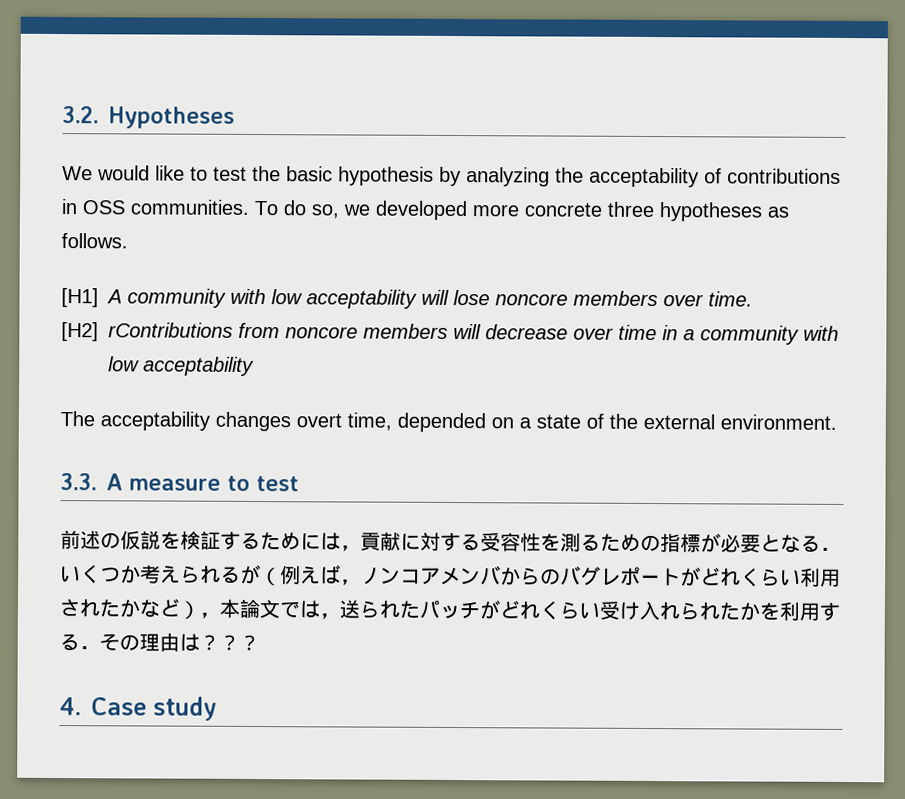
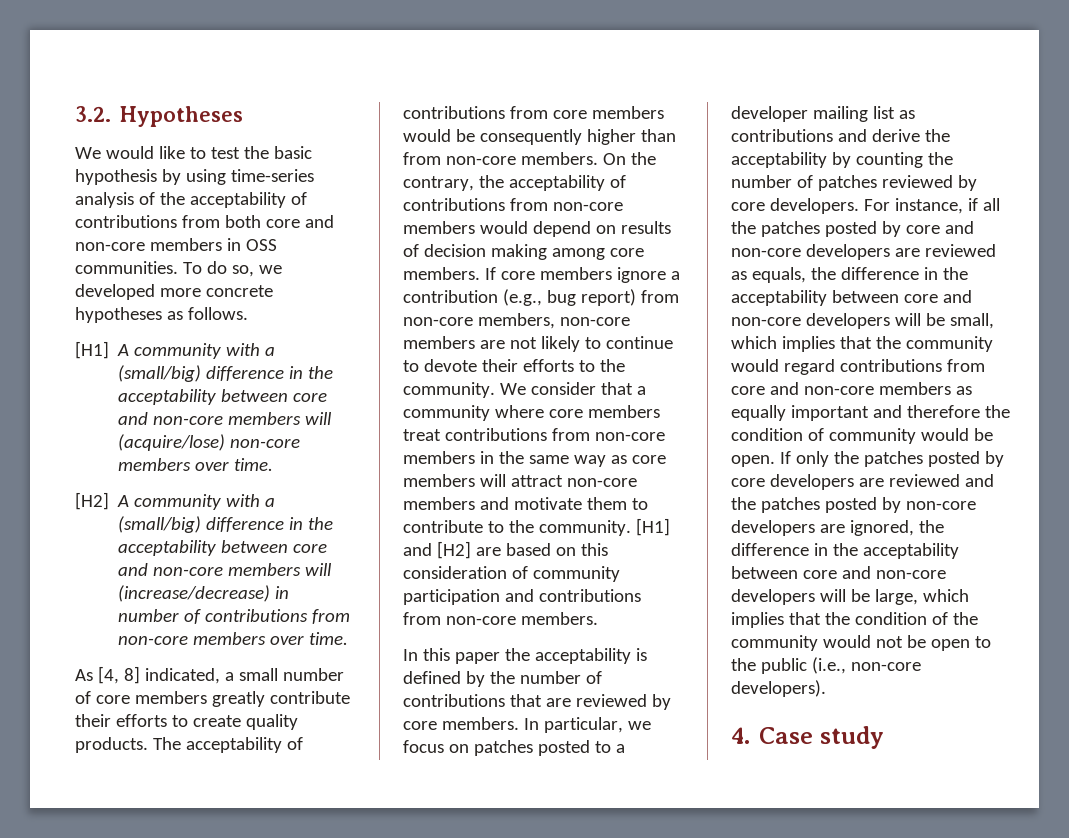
[466,167,841,188] analyzing the acceptability of contributions -> [185,169,314,185] [75,192,307,208] [75,215,334,228] [75,238,222,251] using time-series analysis of the acceptability of contributions from both core and non-core members
[607,201,655,218] three -> (273, 291) none
[271,289,753,309] [61,322,839,345] [108,356,254,376] [60,411,837,433] [60,473,299,492] [60,530,841,553] [60,564,841,587] [59,598,840,621] [59,632,260,652] low acceptability will lose noncore members over time. // [H2] rContributions from noncore members will decrease over time in a community with low acceptability // The acceptability changes overt time, depended on a state of the external environment. // 3.3. A measure to test // 前述の仮説を検証するためには，貢献に対する受容性を測るための指標が必要となる．いくつか考えられるが（例えば，ノンコアメンバからのバグレポートがどれくらい利用されたかなど），本論文では，送られたパッチがどれくらい受け入れられたかを利用する．その理由は？？？ -> [265,347,276,356] [118,365,334,382] [118,389,328,405] [118,412,333,425] [118,434,301,451] [118,458,274,471] [75,492,276,510] [118,516,334,533] [118,540,328,556] [118,563,333,576] [118,585,290,602] [118,609,351,624] [118,632,349,645] [75,666,344,684] [75,691,350,707] [75,714,298,730] [75,737,303,753] [403,106,664,119] [403,129,676,145] [403,152,656,165] [403,175,626,191] [403,198,623,211] [403,221,671,237] [403,244,644,260] [403,267,680,283] [403,289,679,306] [403,313,630,329] [403,336,673,352] [403,359,625,372] [403,382,646,398] [403,405,660,421] [403,428,665,441] [403,451,666,467] [403,474,637,487] [403,497,648,510] [403,518,670,536] [403,541,608,559] [403,566,620,582] [403,589,641,605] [403,612,598,625] [403,648,647,664] [403,671,602,687] [403,694,671,710] [403,717,651,733] [403,740,625,756] [731,106,915,122] [731,129,950,142] [731,152,953,168] [731,175,977,191] [731,198,1000,214] [731,221,974,237] [731,244,996,260] [731,267,968,283] [731,290,972,306] [731,313,994,329] [731,336,993,352] [731,359,985,375] [731,382,972,395] [731,405,1010,421] [731,428,993,444] [731,451,1004,467] [731,474,994,490] [731,497,976,513] [731,520,944,536] [731,543,959,559] [731,566,946,579] [731,589,969,605] [731,612,978,628] [731,635,991,651] [731,657,921,674] [731,680,826,697] a (small/big) difference in the acceptability between core and non-core members will (acquire/lose) non-core members over time. // [H2] A community with a (small/big) difference in the acceptability between core and non-core members will (increase/decrease) in number of contributions from non-core members over time. // As [4, 8] indicated, a small number of core members greatly contribute their efforts to create quality products. The acceptability of contributions from core members would be consequently higher than from non-core members. On the contrary, the acceptability of contributions from non-core members would depend on results of decision making among core members. If core members ignore a contribution (e.g., bug report) from non-core members, non-core members are not likely to continue to devote their efforts to the community. We consider that a community where core members treat contributions from non-core members in the same way as core members will attract non-core members and motivate them to contribute to the community. [H1] and [H2] are based on this consideration of community participation and contributions from non-core members. // In this paper the acceptability is defined by the number of contributions that are reviewed by core members. In particular, we focus on patches posted to a developer mailing list as contributions and derive the acceptability by counting the number of patches reviewed by core developers. For instance, if all the patches posted by core and non-core developers are reviewed as equals, the difference in the acceptability between core and non-core developers will be small, which implies that the community would regard contributions from core and non-core members as equally important and therefore the condition of community would be open. If only the patches posted by core developers are reviewed and the patches posted by non-core developers are ignored, the difference in the acceptability between core and non-core developers will be large, which implies that the condition of the community would not be open to the public (i.e., non-core developers).

